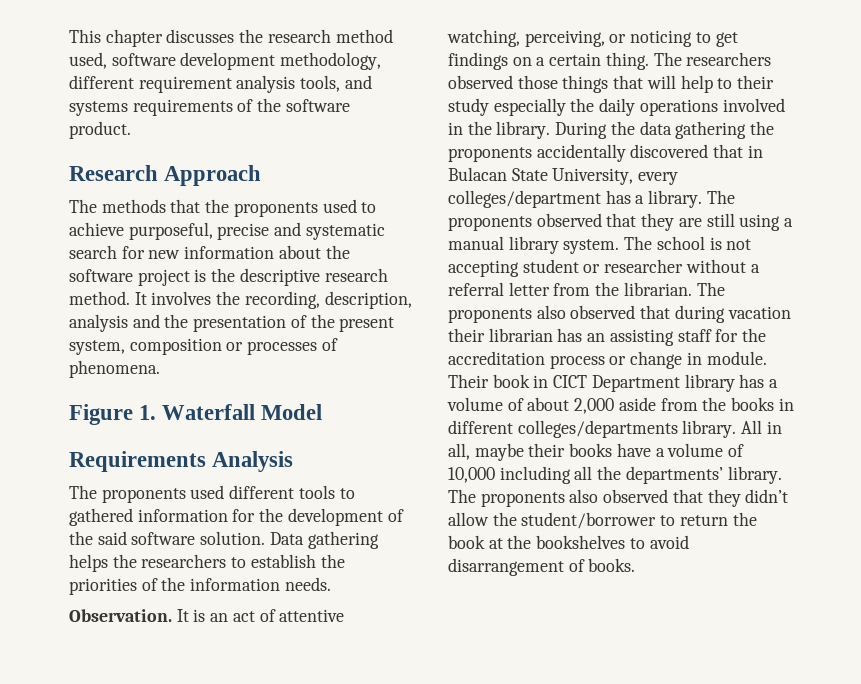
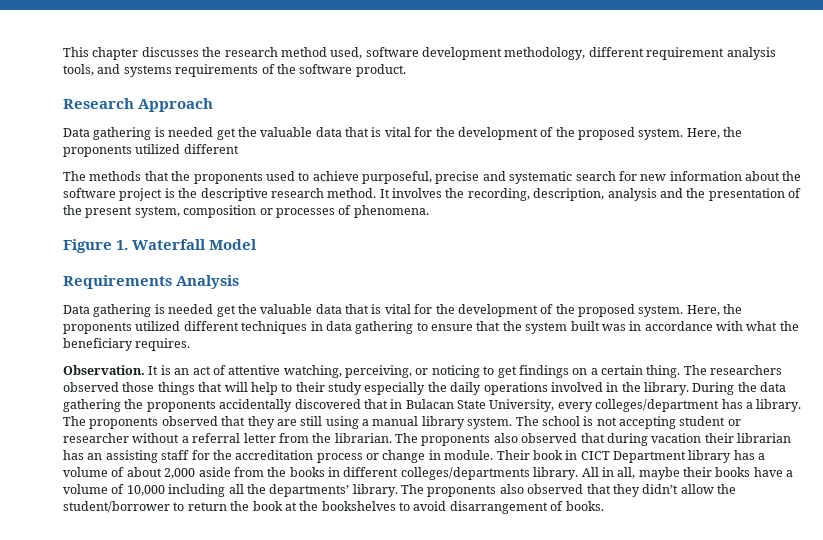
(262, 175) none -> [63,127,743,140] [63,144,239,157] // Data gathering is needed get the valuable data that is vital for the development of the proposed system. Here, the proponents utilized different
[69,485,355,503] [69,508,404,526] [69,531,379,549] [69,554,345,572] [69,577,331,595] The proponents used different tools to gathered information for the development of the said software solution. Data gathering helps the researchers to establish the priorities of the information needs. -> [63,304,743,317] [63,321,799,334] [63,338,191,351] Data gathering is needed get the valuable data that is vital for the development of the proposed system. Here, the proponents utilized different techniques in data gathering to ensure that the system built was in accordance with what the beneficiary requires.

